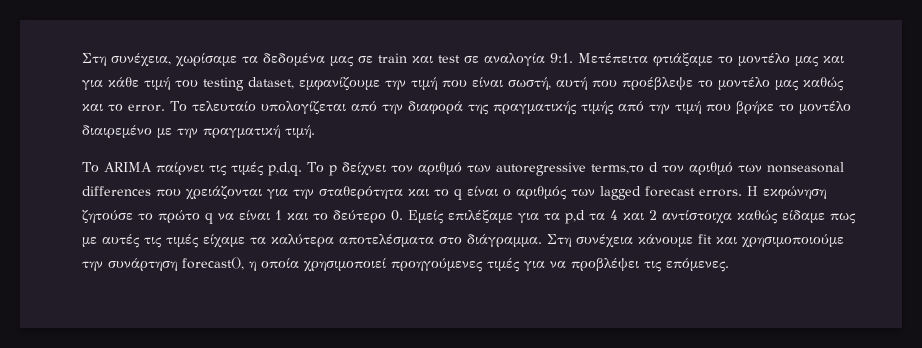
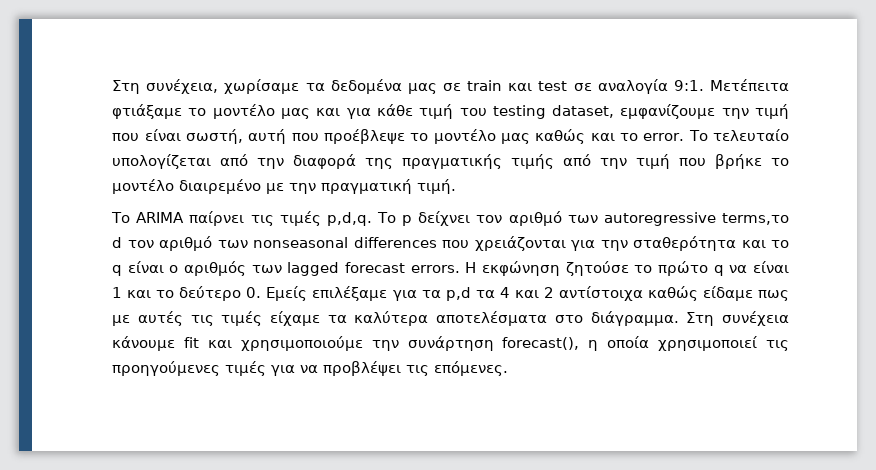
(387, 265) none -> [766,340,789,351] τις

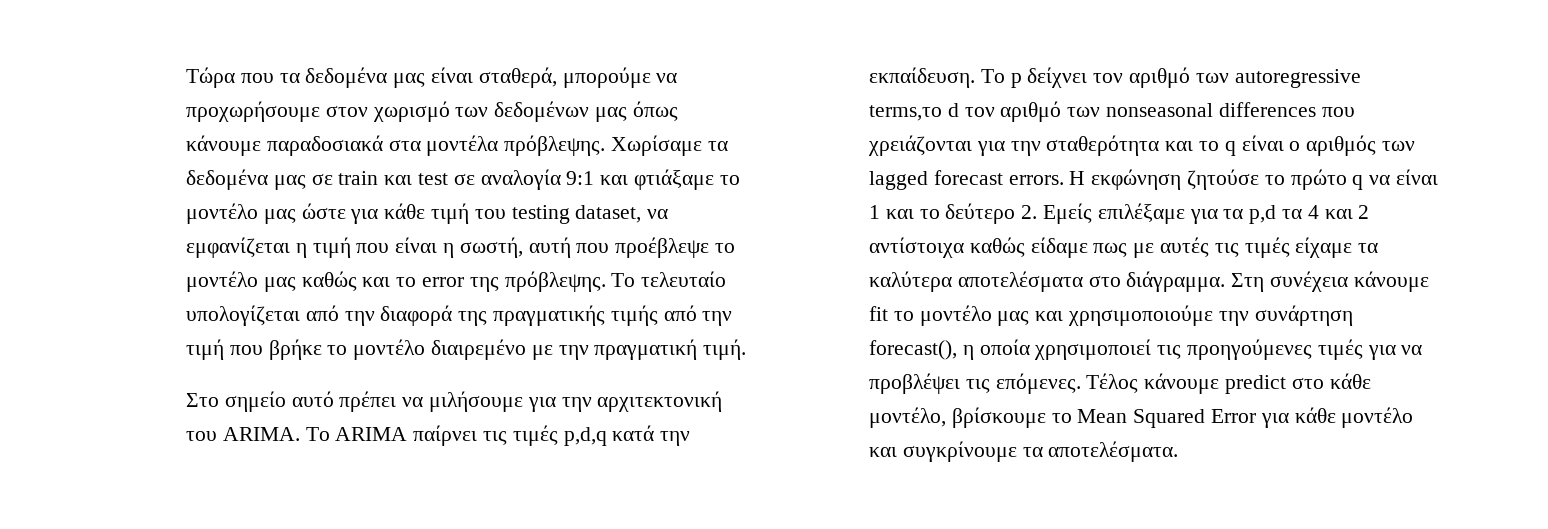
[112,79,300,94] Στη συνέχεια, χωρίσαμε -> [185,67,678,88] [185,101,678,122] [185,135,702,156] Τώρα που τα δεδομένα μας είναι σταθερά, μπορούμε να προχωρήσουμε στον χωρισμό των δεδομένων μας όπως κάνουμε παραδοσιακά στα μοντέλα πρόβλεψης. Χωρίσαμε
[673,79,789,91] 9:1. Μετέπειτα -> [566,171,629,185] 9:1 και
[316,108,341,116] και -> [301,203,346,219] ώστε
[620,104,749,119] εμφανίζουμε την -> [647,209,669,219] [185,237,307,258] να εμφανίζεται η
(181, 135) none -> [442,243,454,258] η
[643,133,685,141] error. -> [421,271,606,292] error της πρόβλεψης.
(457, 186) none -> [185,391,723,412] [185,427,300,441] Στο σημείο αυτό πρέπει να μιλήσουμε για την αρχιτεκτονική του ARIMA.
[326,212,372,226] p,d,q. -> [563,425,691,446] [868,67,975,88] p,d,q κατά την εκπαίδευση.
[246,287,262,298] 0. -> [1021,205,1038,219] 2.
(200, 342) none -> [893,305,1030,326] το μοντέλο μας
(509, 368) none -> [1086,373,1371,394] [868,407,1414,428] [868,441,1179,462] Τέλος κάνουμε predict στο κάθε μοντέλο, βρίσκουμε το Mean Squared Error για κάθε μοντέλο και συγκρίνουμε τα αποτελέσματα.

